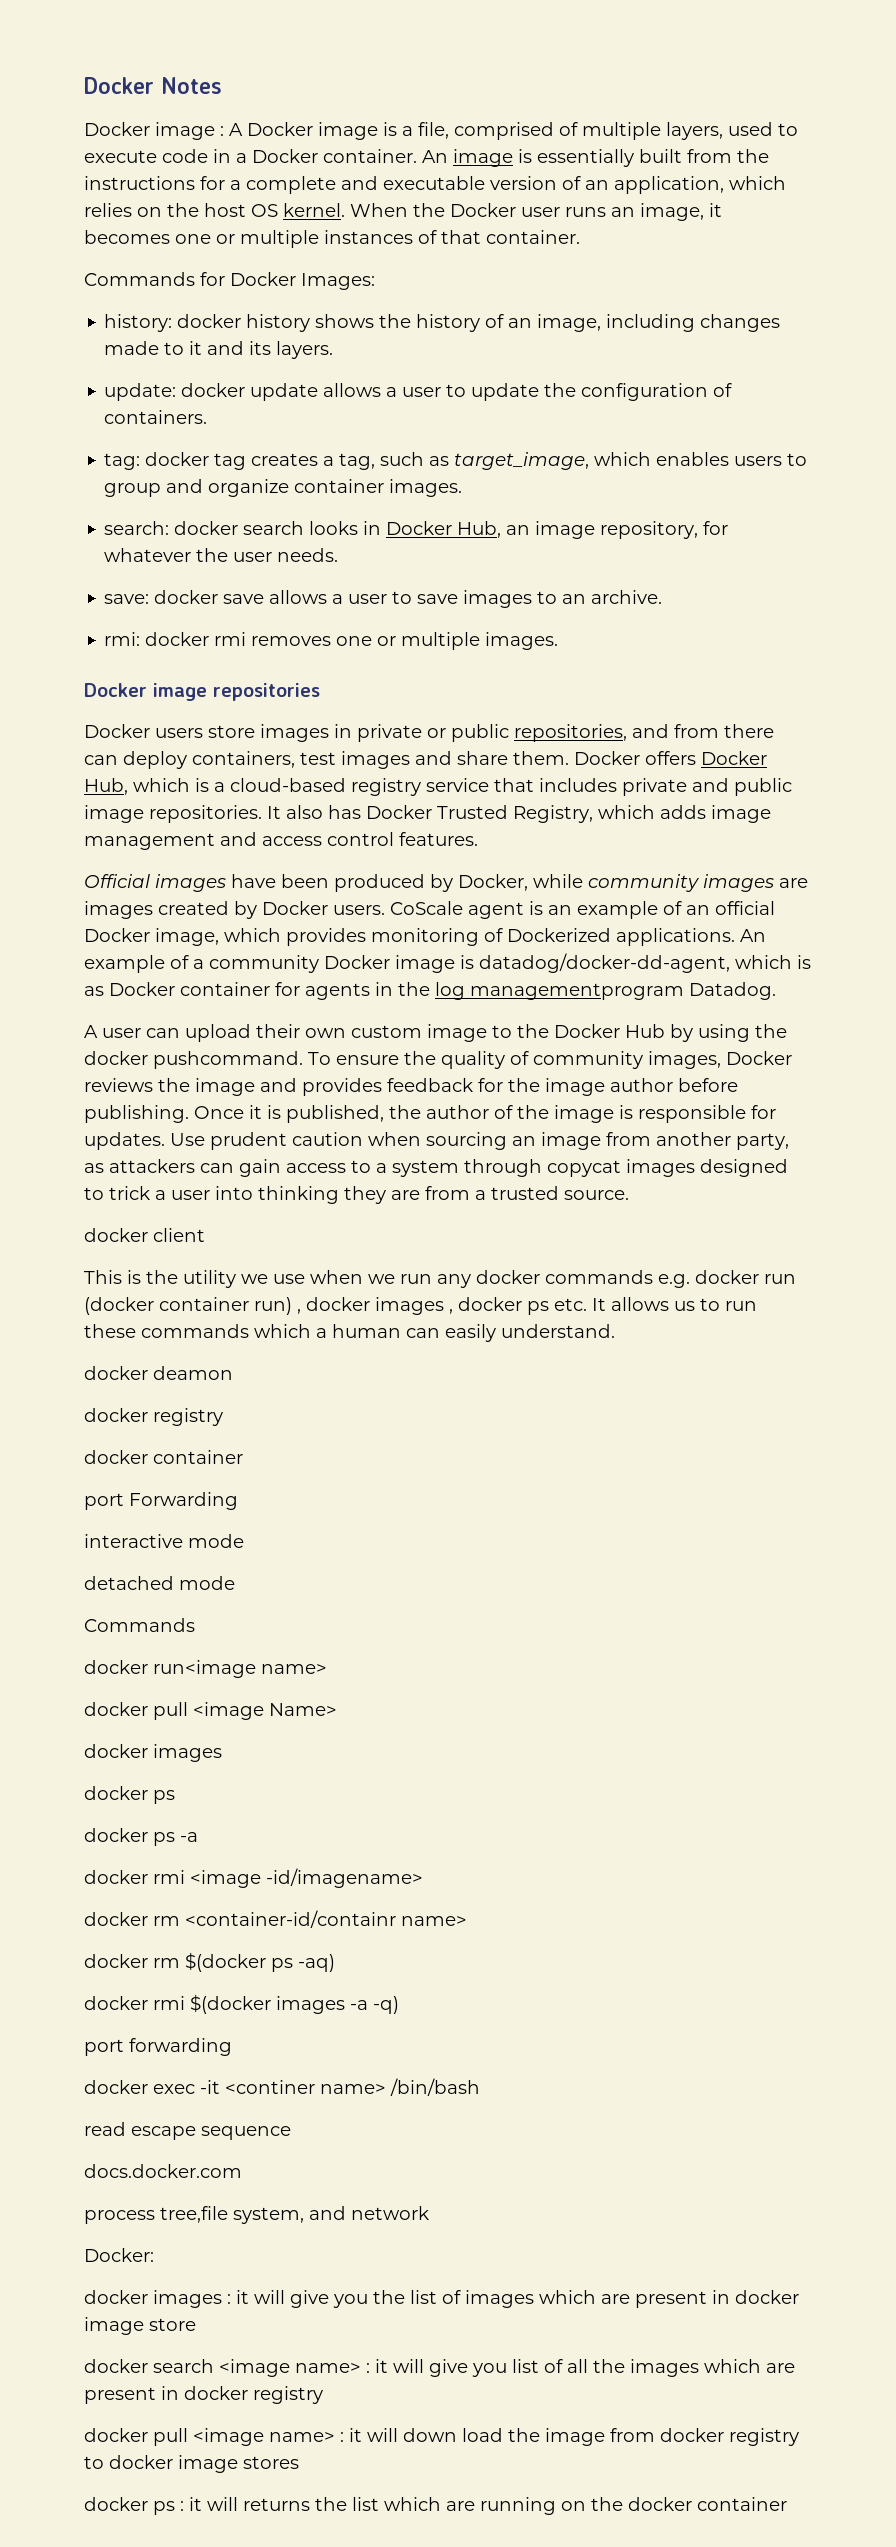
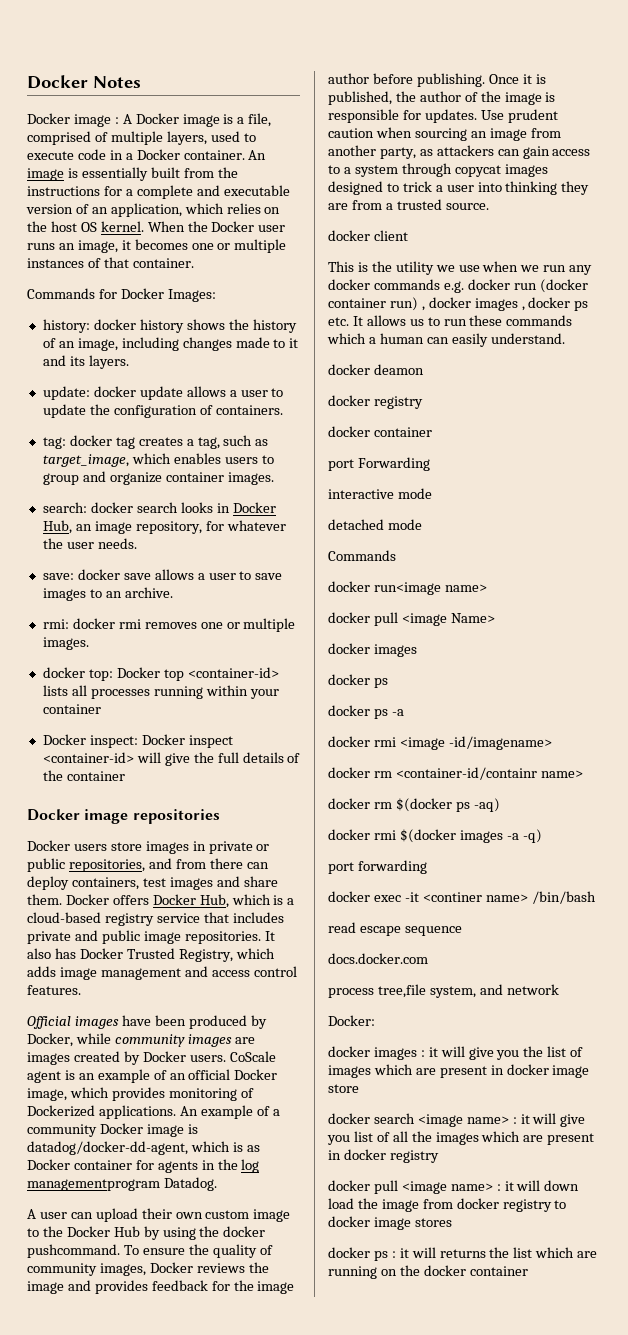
(559, 641) none -> [42,667,279,681] [42,685,279,699] [42,704,101,714] [42,734,233,748] [42,752,301,766] [42,770,125,781] // docker top: Docker top <container-id> lists all processes running within your container // Docker inspect: Docker inspect <container-id> will give the full details of the container

